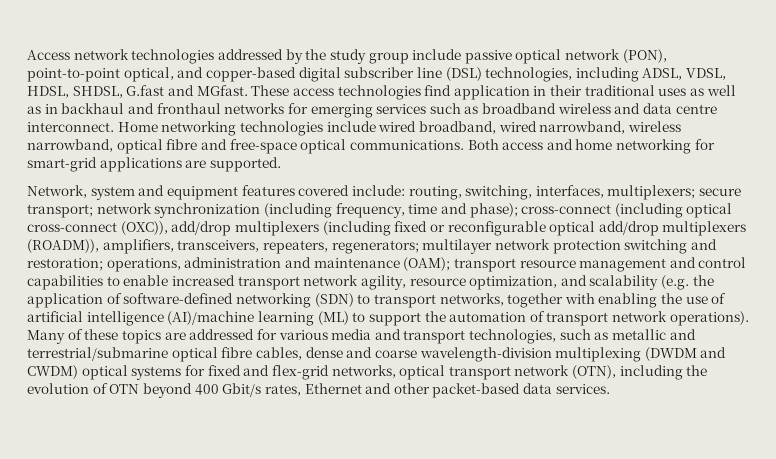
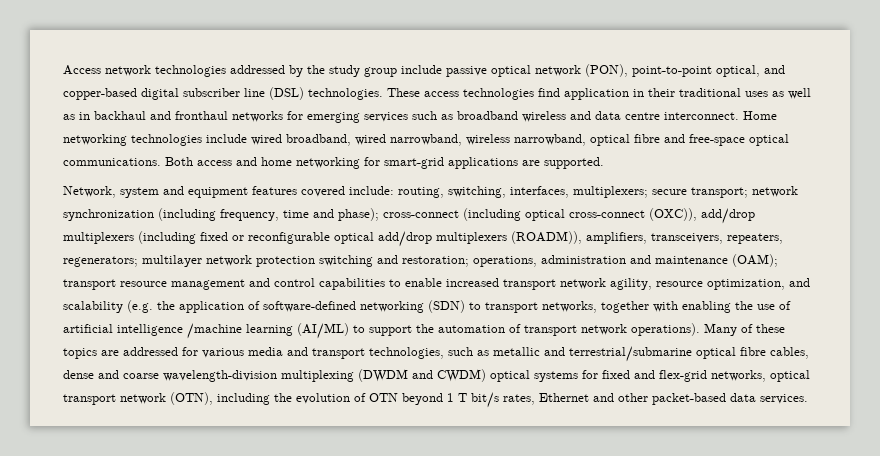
[485,67,727,82] [27,85,248,98] technologies, including ADSL, VDSL, HDSL, SHDSL, G.fast and MGfast. -> [308,88,383,100] technologies.
[167,311,349,326] (AI)/machine learning (ML) -> [187,323,349,339] /machine learning (AI/ML)
[194,383,262,397] 400 Gbit/s -> [447,392,499,408] 1 T bit/s

